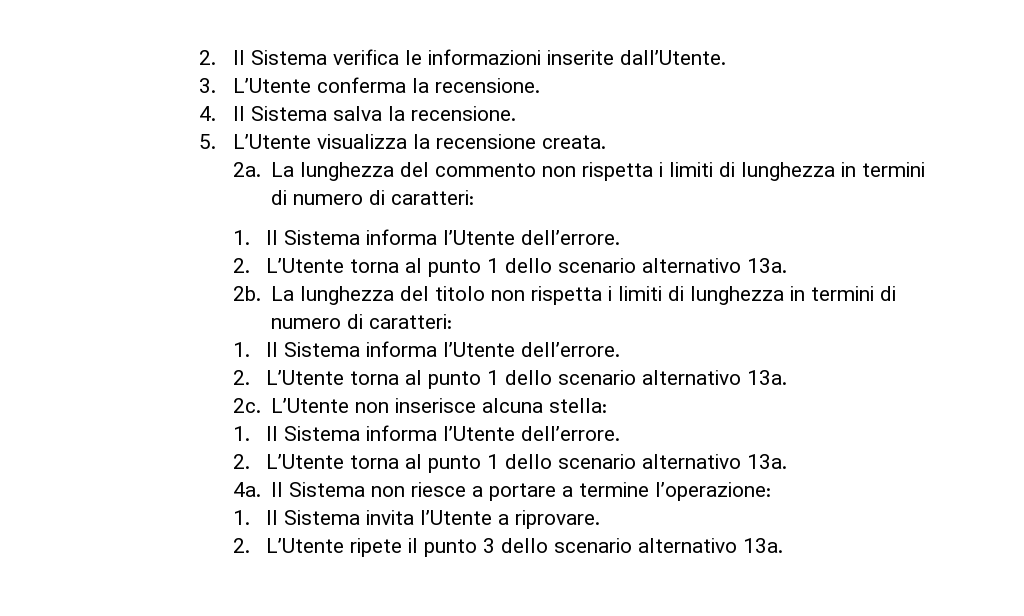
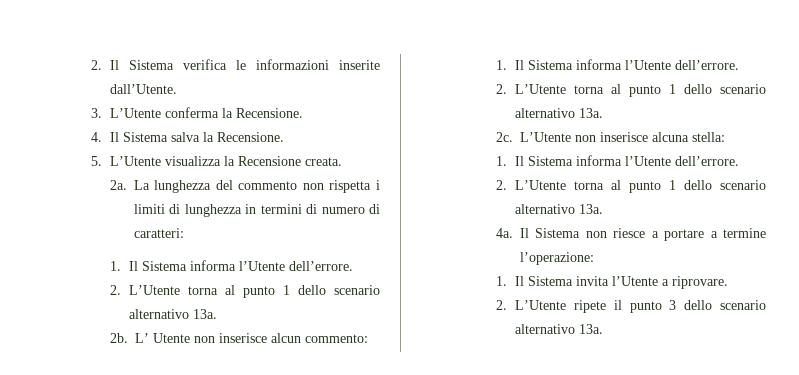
[434,78,540,93] recensione. -> [235,108,303,118] Recensione.
[410,106,516,121] recensione. -> [216,132,284,142] Recensione.
[435,134,536,149] recensione -> [237,156,301,166] Recensione
[271,286,897,305] [271,314,453,329] La lunghezza del titolo non rispetta i limiti di lunghezza in termini di numero di caratteri: -> [134,333,368,343] L’ Utente non inserisce alcun commento:

